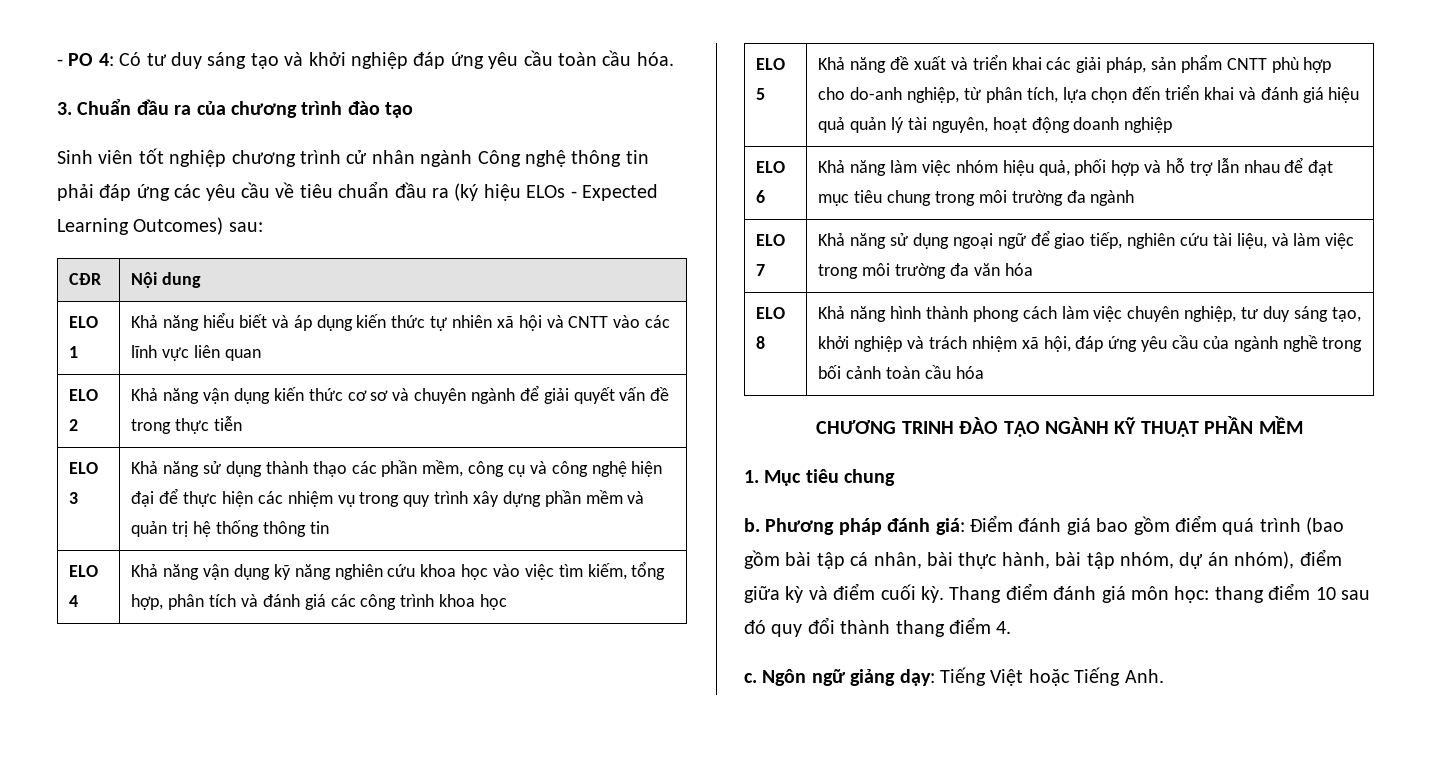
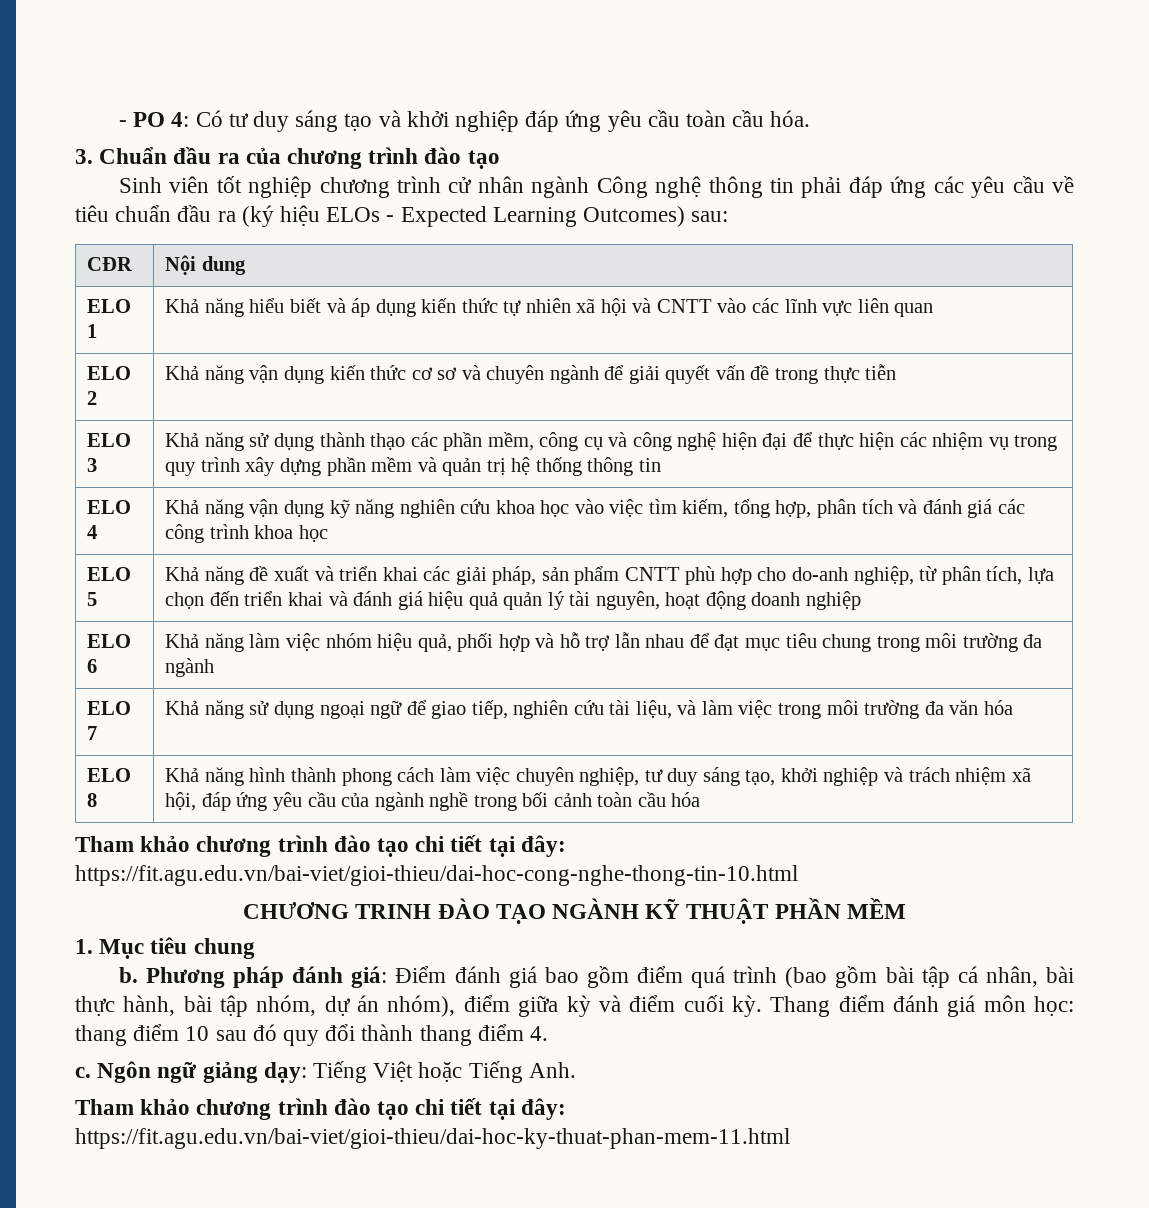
(984, 372) none -> [75,835,566,857] [75,865,798,886] // Tham khảo chương trình đào tạo chi tiết tại đây: https://fit.agu.edu.vn/bai-viet/gioi-thieu/dai-hoc-cong-nghe-thong-tin-10.html
(1164, 676) none -> [75,1098,566,1120] [75,1128,790,1149] // Tham khảo chương trình đào tạo chi tiết tại đây: https://fit.agu.edu.vn/bai-viet/gioi-thieu/dai-hoc-ky-thuat-phan-mem-11.html

